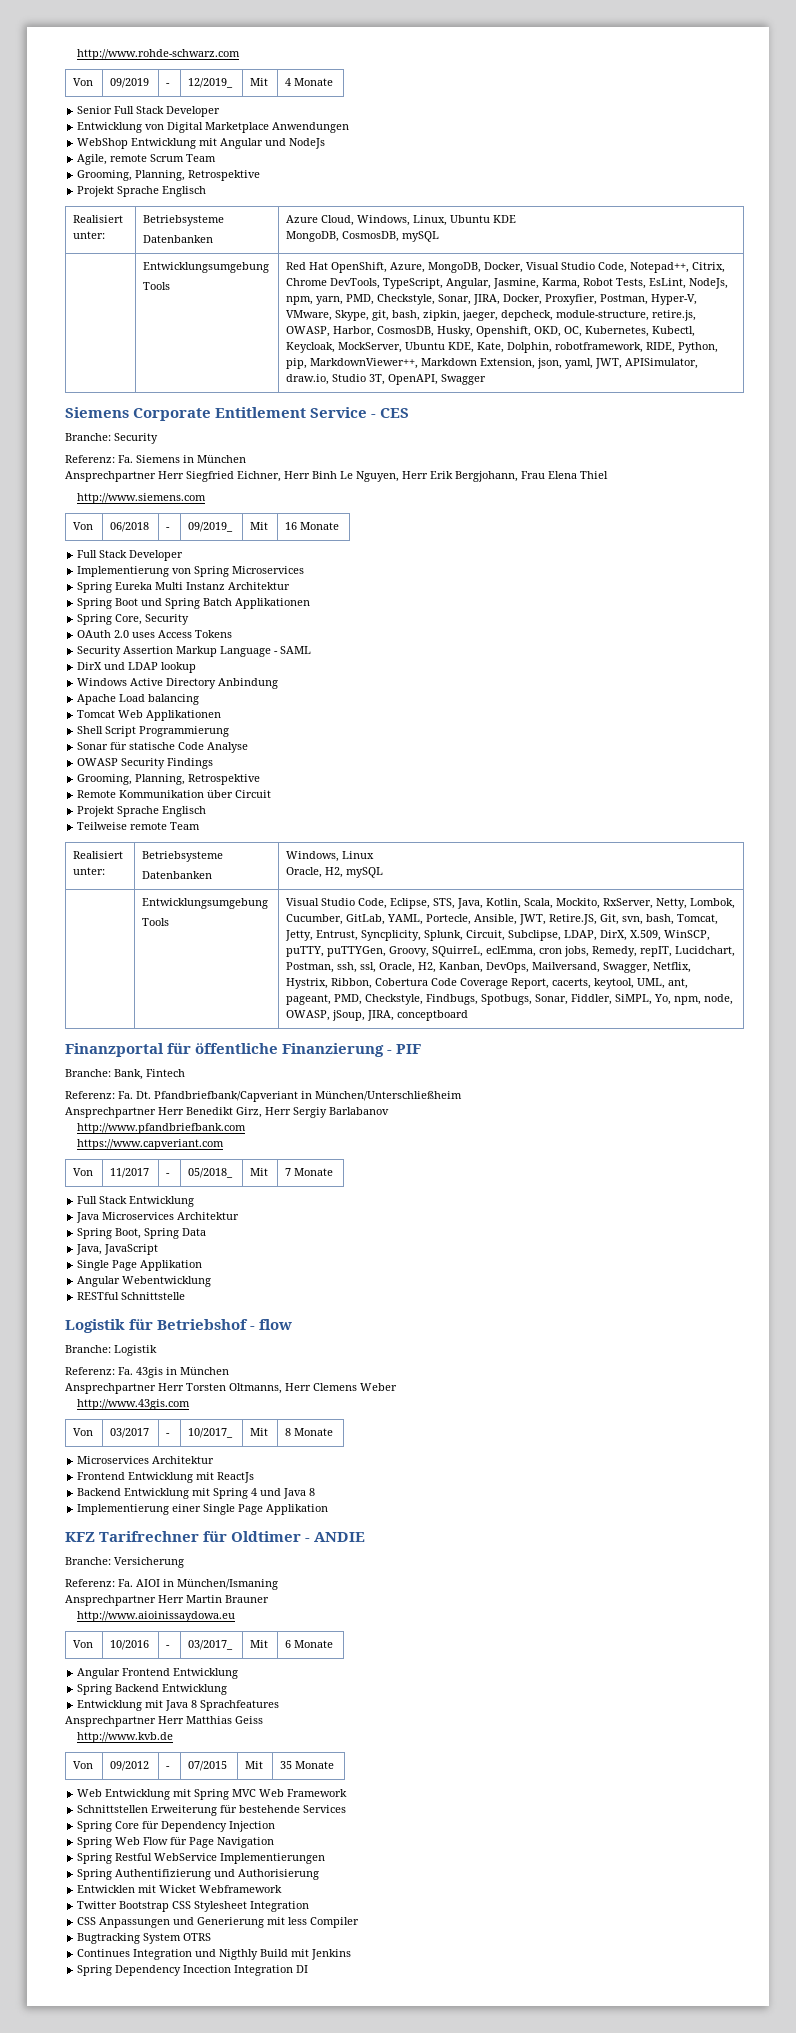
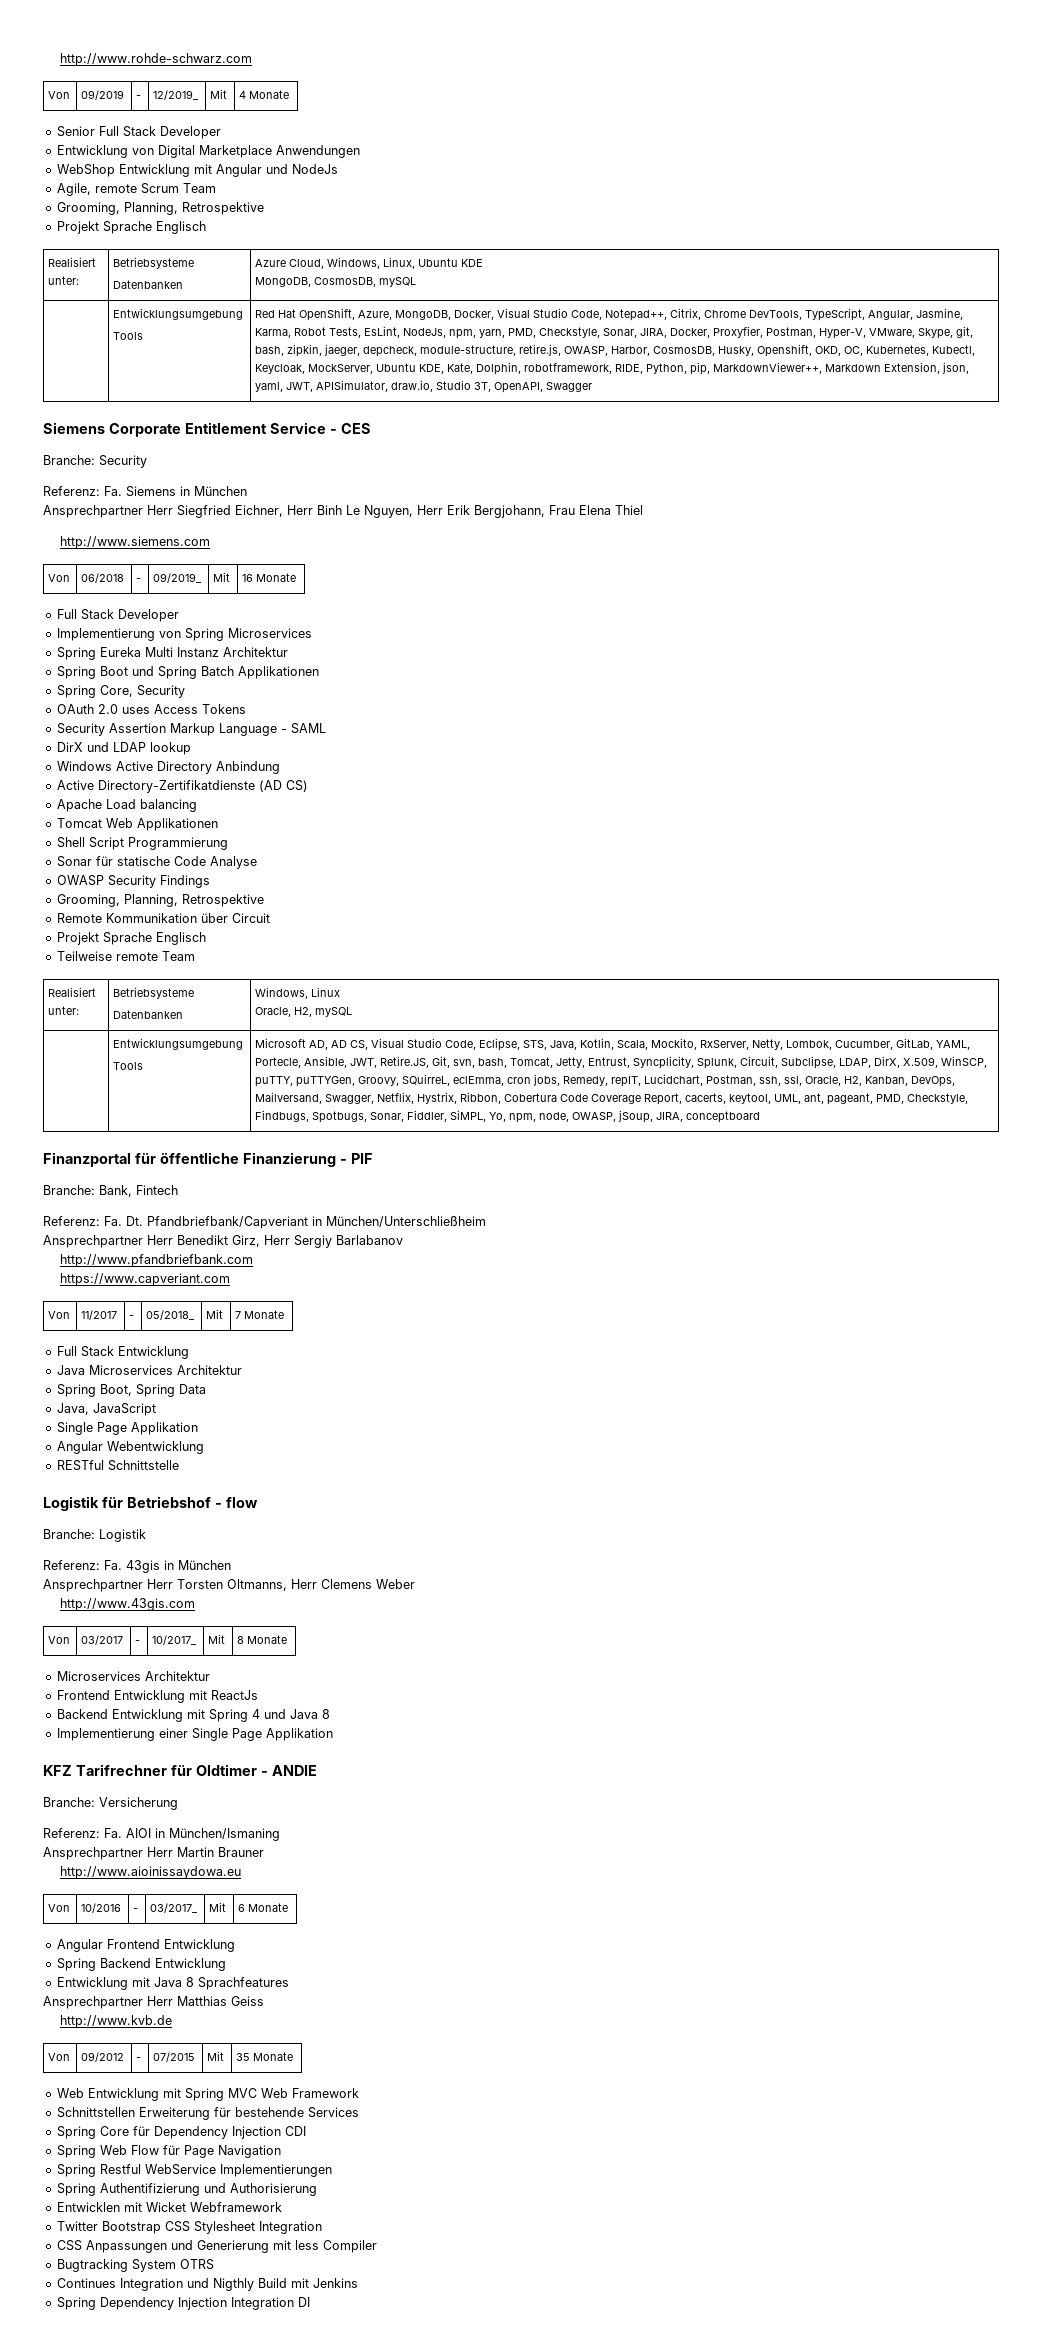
(279, 683) none -> [56,780,308,793] // Active Directory-Zertifikatdienste (AD CS)
(170, 922) none -> [255,1038,369,1050] Microsoft AD, AD CS,
(276, 1826) none -> [284,2126,306,2136] CDI
[183,1965,232,1973] Incection -> [177,2297,227,2310] Injection

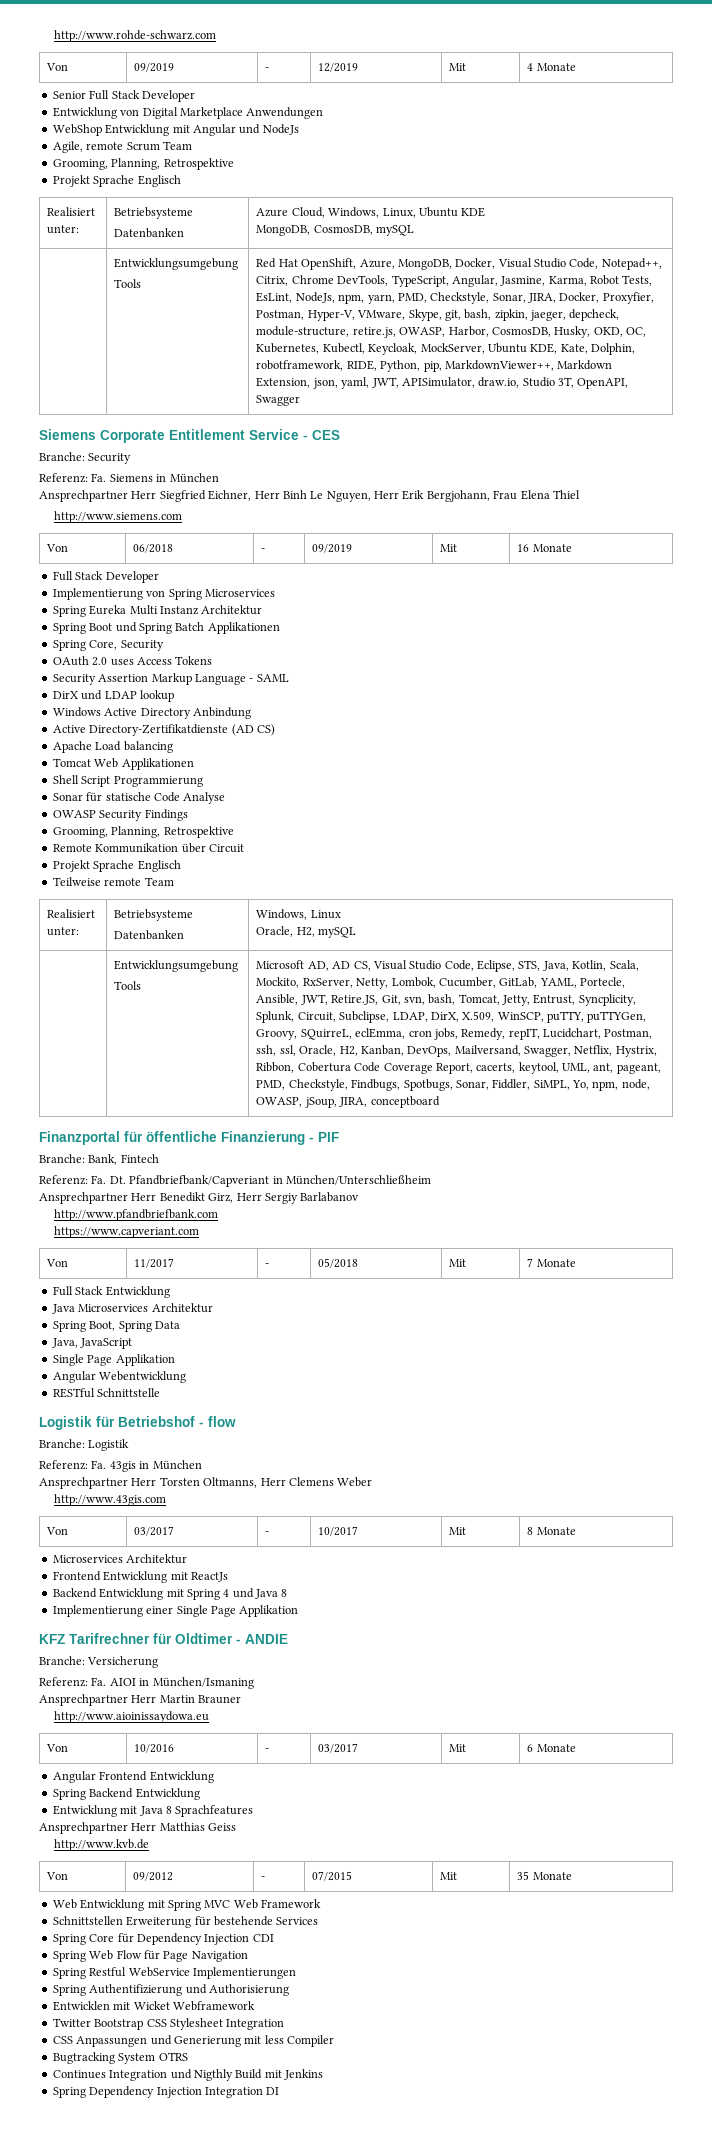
[153,90,200,100] 12/2019_ -> [318,63,359,72] 12/2019
[757,344,813,357] Openshift, -> (591, 332) none
[153,573,203,583] 09/2019_ -> [312,544,353,553] 09/2019
[146,1310,196,1320] 05/2018_ -> [318,1258,359,1268] 05/2018
[152,1635,198,1645] 10/2017_ -> [318,1526,359,1536] 10/2017
[150,1903,199,1913] 03/2017_ -> [318,1743,359,1753] 03/2017

